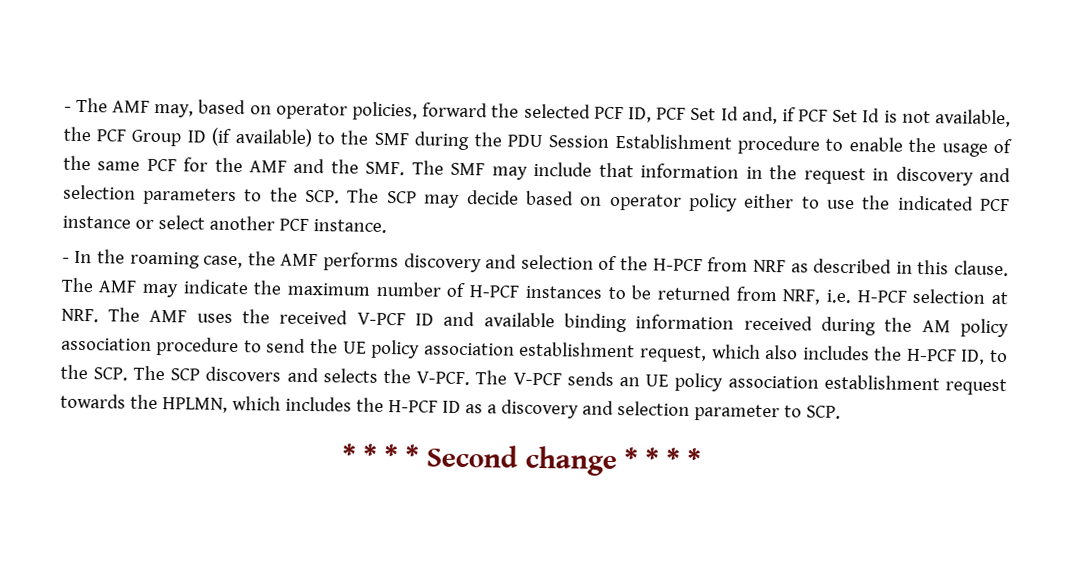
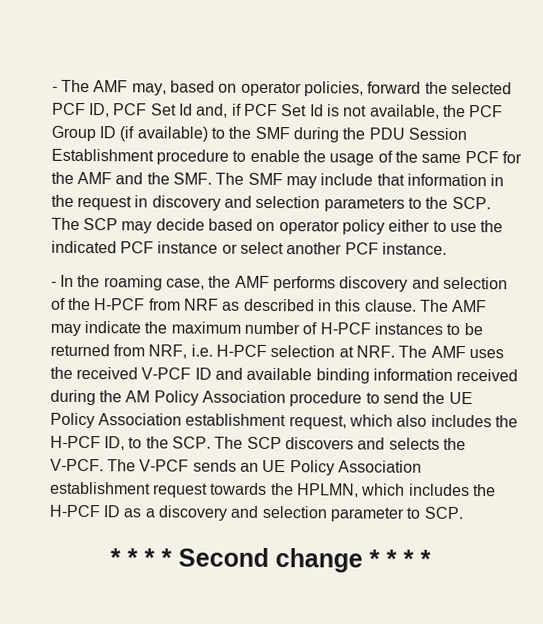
[960,318,1010,338] [60,337,152,351] policy association -> [153,390,287,406] Policy Association
[371,339,515,359] policy association -> [49,412,183,429] Policy Association
[674,372,819,392] policy association -> [289,460,423,476] Policy Association

